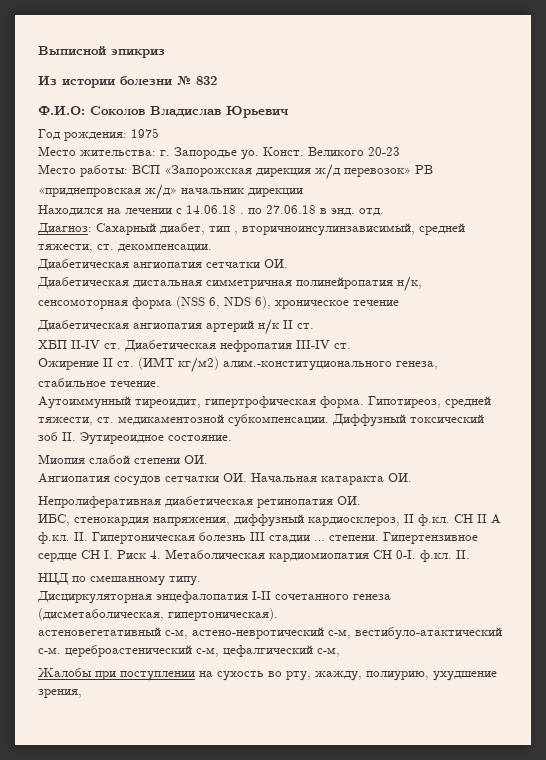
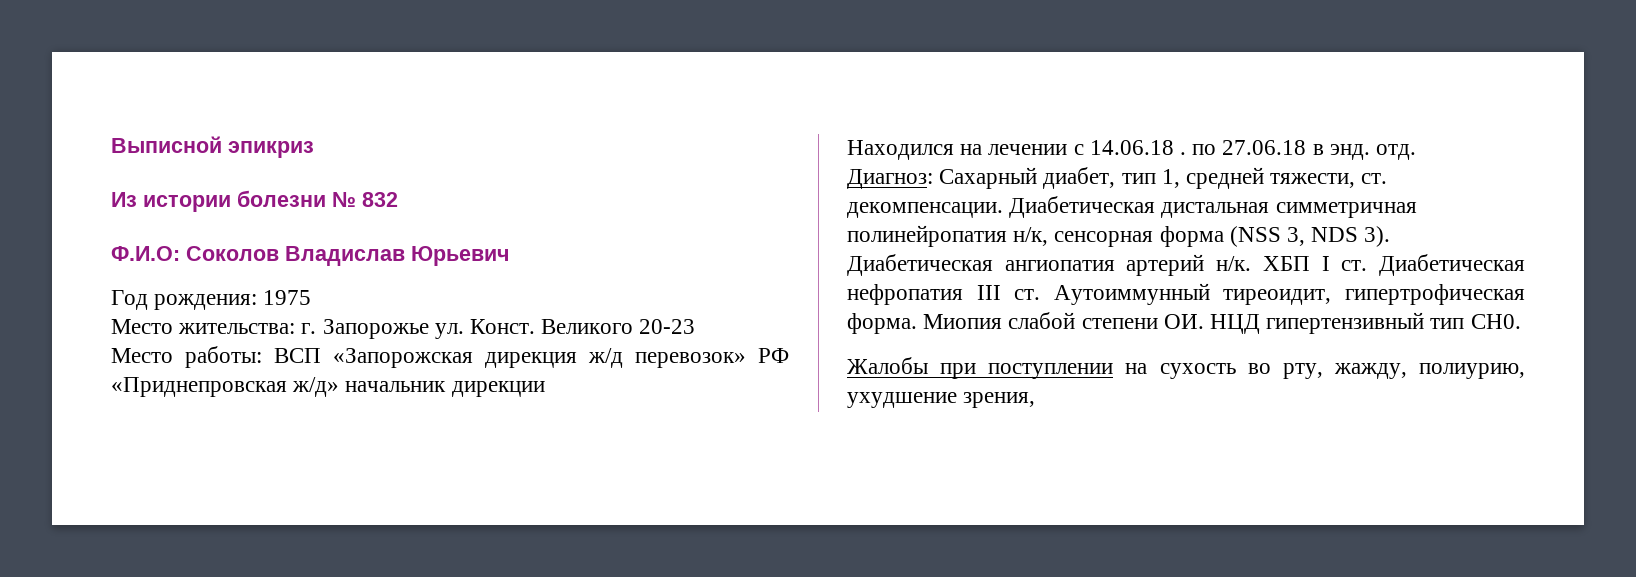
[174,147,259,160] Запородье уо. -> [322,319,464,339] Запорожье ул.
[415,165,433,174] [38,187,141,197] РВ «приднепровская -> [758,348,789,363] [111,377,287,397] РФ «Приднепровская
[234,223,415,236] , вторичноинсулинзависимый, -> [1161,169,1180,188] 1,
[37,259,288,271] // Диабетическая ангиопатия сетчатки ОИ. // -> (1003, 210) none
[38,299,128,309] сенсомоторная -> [1054,231,1154,247] сенсорная
[209,296,399,309] [37,319,314,335] [38,340,100,349] 6, NDS 6), хроническое течение // Диабетическая ангиопатия артерий н/к II ст. // ХБП II-IV -> [1287,226,1391,247] [847,254,1330,276] 3, NDS 3). Диабетическая ангиопатия артерий н/к. ХБП I
[296,340,351,349] [38,357,438,373] [38,378,160,387] [38,396,491,409] [38,414,484,427] [38,432,232,445] [38,454,208,465] [38,473,412,486] [38,496,361,508] [38,514,501,527] [38,532,478,544] [38,549,470,562] [38,573,201,586] [37,591,391,604] [38,608,278,621] [38,627,502,640] [38,645,340,657] III-IV ст. // Ожирение II ст. (ИМТ кг/м2) алим.-конституционального генеза, стабильное течение. // Аутоиммунный тиреоидит, гипертрофическая форма. Гипотиреоз, средней тяжести, ст. медикаментозной субкомпенсации. Диффузный токсический зоб II. Эутиреоидное состояние. // Миопия слабой степени ОИ. // Ангиопатия сосудов сетчатки ОИ. Начальная катаракта ОИ. // Непролиферативная диабетическая ретинопатия ОИ. // ИБС, стенокардия напряжения, диффузный кардиосклероз, II ф.кл. СН II А ф.кл. II. Гипертоническая болезнь III стадии … степени. Гипертензивное сердце СН I. Риск 4. Метаболическая кардиомиопатия СН 0-I. ф.кл. II. // НЦД по смешанному типу. // Дисциркуляторная энцефалопатия I-II сочетанного генеза (дисметаболическая, гипертоническая). // астеновегетативный с-м, астено-невротический с-м, вестибуло-атактический с-м. цереброастенический с-м, цефалгический с-м, -> [976,283,1525,305] [847,312,1521,334] III ст. Аутоиммунный тиреоидит, гипертрофическая форма. Миопия слабой степени ОИ. НЦД гипертензивный тип СН0.

